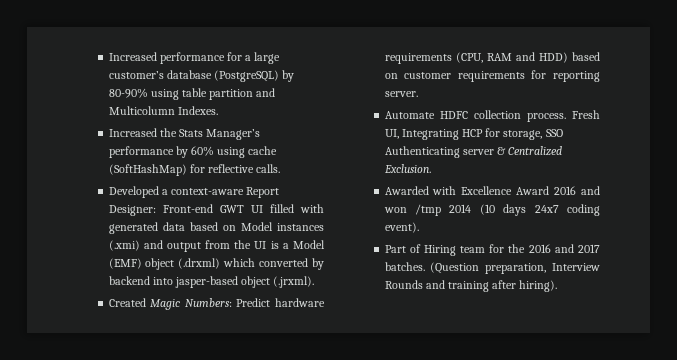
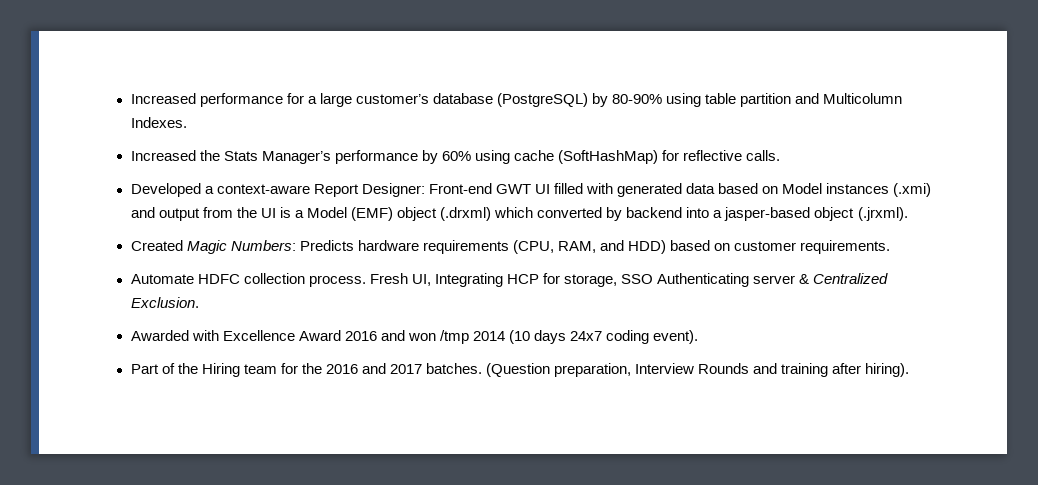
(173, 281) none -> [713,210,723,218] a
[236,298,271,307] Predict -> [299,240,354,251] Predicts
[486,53,512,61] RAM -> [557,241,596,253] RAM,
[457,70,600,82] [384,91,418,97] requirements for reporting server. -> [800,240,891,254] requirements.
(421, 248) none -> [177,363,198,374] the

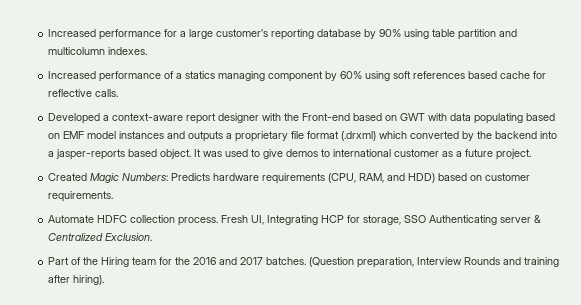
[432,93,663,107] database (PostgreSQL) by 80-90% -> [270,29,401,40] reporting database by 90%
[823,93,903,104] [130,117,187,128] [130,150,659,164] Multicolumn Indexes. // Increased the Stats Manager’s performance by 60% using cache (SoftHashMap) -> [47,47,147,55] [47,71,530,82] multicolumn indexes. // Increased performance of a statics managing component by 60% using soft references based cache
[313,183,932,197] [130,207,438,221] Report Designer: Front-end GWT UI filled with generated data based on Model instances (.xmi) and output from the UI is a Model (EMF) object -> [185,113,555,124] [47,131,339,142] report designer with the Front-end based on GWT with data populating based on EMF model instances and outputs a proprietary file format
(623, 214) none -> [476,131,492,139] the
[724,207,908,221] jasper-based object (.jrxml). -> [55,149,531,160] jasper-reports based object. It was used to give demos to international customer as a future project.
[130,330,699,344] // Awarded with Excellence Award 2016 and won /tmp 2014 (10 days 24x7 coding event). -> (152, 237) none

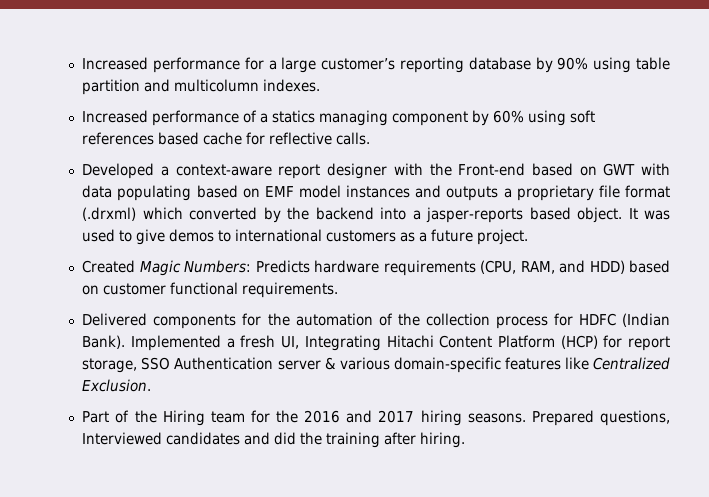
[393,149,439,157] customer -> [326,230,397,242] customers
(530, 177) none -> [170,282,239,295] functional
[47,215,360,226] Automate HDFC collection process. Fresh UI, Integrating HCP for -> [82,313,670,329] [82,335,671,351] Delivered components for the automation of the collection process for HDFC (Indian Bank). Implemented a fresh UI, Integrating Hitachi Content Platform (HCP) for report
[428,215,497,225] Authenticating -> [174,357,274,370] Authentication
(541, 219) none -> [339,357,589,373] various domain-specific features like
[265,257,521,268] batches. (Question preparation, Interview Rounds and -> [420,410,670,426] [82,432,323,445] hiring seasons. Prepared questions, Interviewed candidates and did the
[72,275,104,285] hiring). -> [420,432,466,448] hiring.

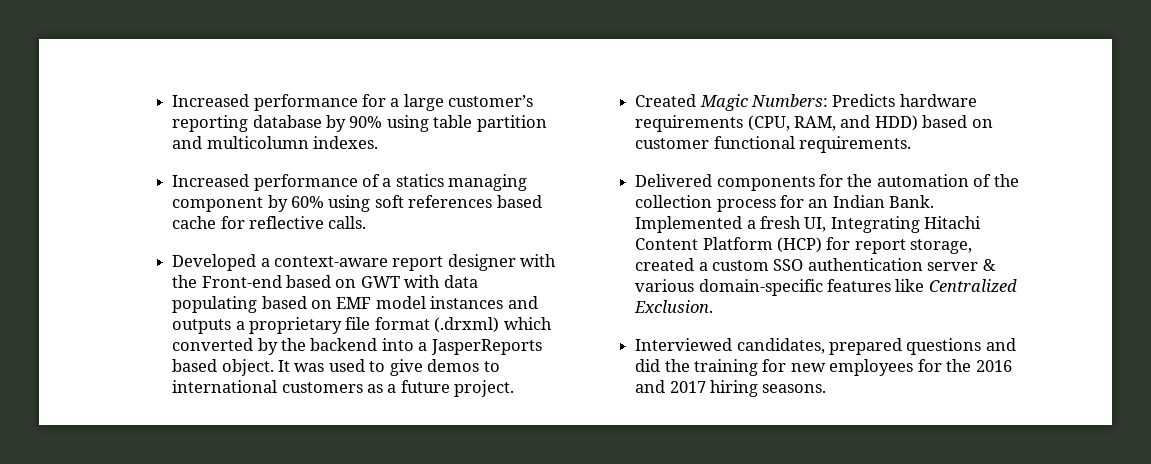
[426,207,524,223] jasper-reports -> [430,339,542,355] JasperReports
[578,313,670,327] [82,335,126,349] HDFC (Indian Bank). -> [808,195,935,208] an Indian Bank.
[141,357,274,370] SSO Authentication -> [635,258,923,271] created a custom SSO authentication
[82,410,245,426] Part of the Hiring team -> [635,338,1016,355] [635,359,914,376] Interviewed candidates, prepared questions and did the training for new employees
[531,410,670,426] [82,432,466,448] Prepared questions, Interviewed candidates and did the training after hiring. -> (827, 388) none

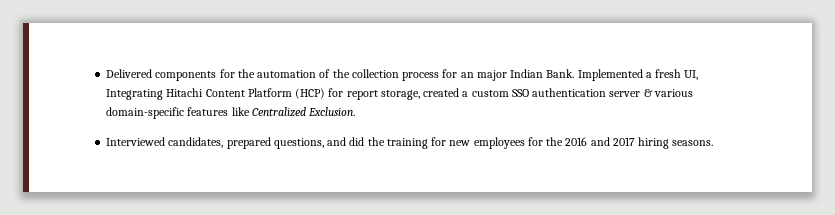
[172,94,534,111] [172,115,547,132] [172,136,379,149] [172,174,528,191] [172,195,542,212] [172,216,367,229] [172,254,557,271] [172,275,478,288] [172,296,538,313] [172,317,552,334] [172,338,542,355] [172,359,500,376] [172,380,515,397] [635,94,977,111] [635,115,993,132] [635,136,912,153] Increased performance for a large customer’s reporting database by 90% using table partition and multicolumn indexes. // Increased performance of a statics managing component by 60% using soft references based cache for reflective calls. // Developed a context-aware report designer with the Front-end based on GWT with data populating based on EMF model instances and outputs a proprietary file format (.drxml) which converted by the backend into a JasperReports based object. It was used to give demos to international customers as a future project. // Created Magic Numbers: Predicts hardware requirements (CPU, RAM, and HDD) based on customer functional requirements. // -> (106, 73) none
(829, 203) none -> [476,70,507,81] major
[906,338,982,355] questions -> [273,138,324,149] questions,

